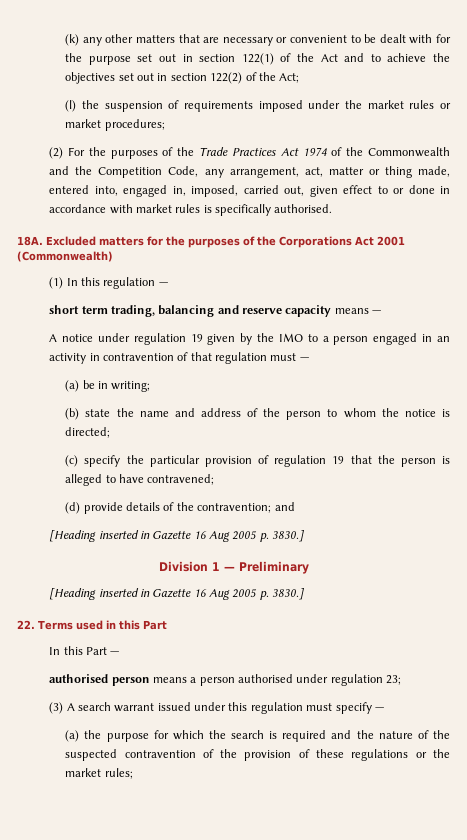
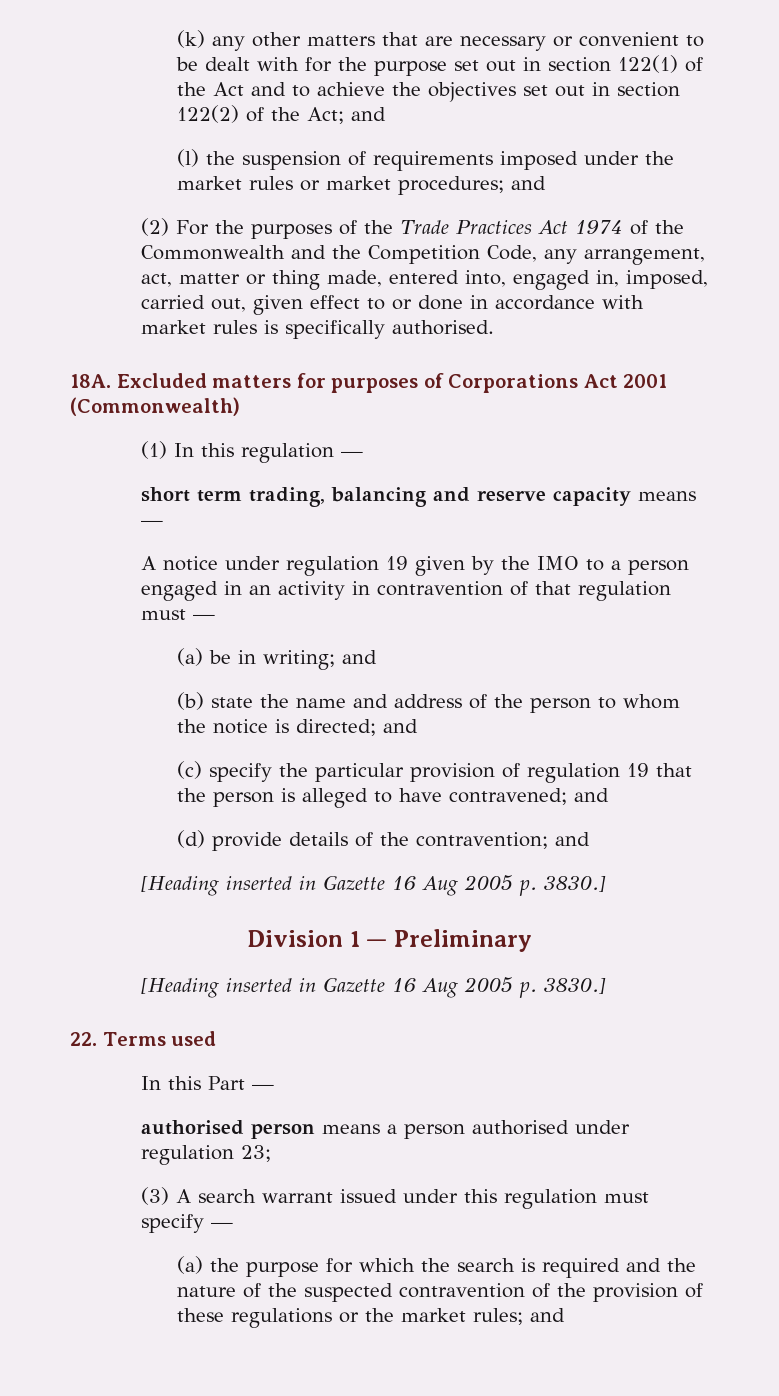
(300, 78) none -> [350,107,386,121] and
(165, 125) none -> [510,176,546,190] and
[166,236,276,248] the purposes of the -> [331,373,444,393] purposes of
(151, 386) none -> [341,650,377,664] and
(111, 432) none -> [382,719,418,733] and
(215, 479) none -> [573,788,609,802] and
[105,620,167,630] in this Part -> (217, 1038) none
(133, 773) none -> [529,1308,565,1322] and

